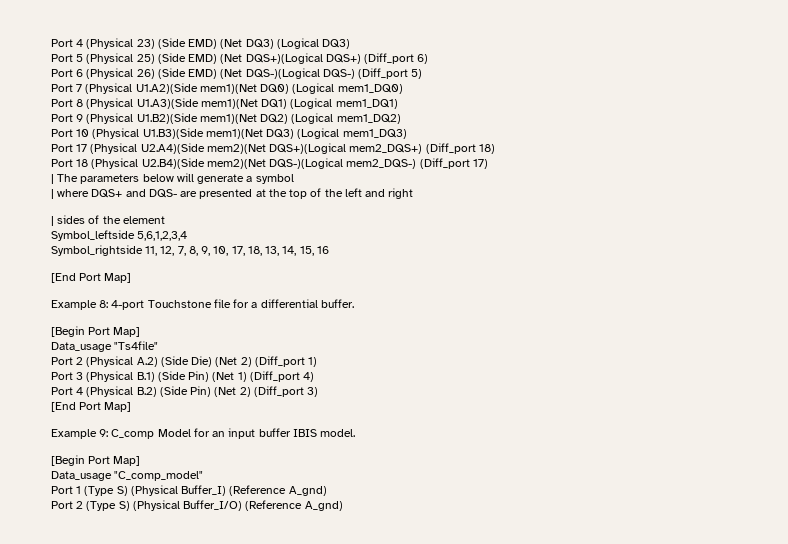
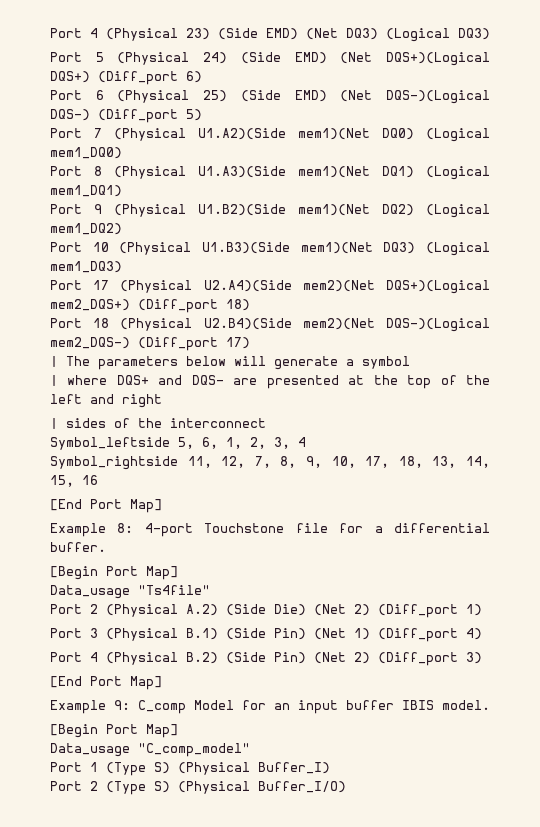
[136,54,155,64] 25) -> [203,52,228,64] 24)
[136,69,155,79] 26) -> [203,90,228,102] 25)
[122,216,165,224] element -> [170,418,266,428] interconnect
[137,231,188,241] 5,6,1,2,3,4 -> [178,437,306,449] 5, 6, 1, 2, 3, 4
[229,485,327,496] (Reference A_gnd) -> (330, 768) none
[245,500,343,511] (Reference A_gnd) -> (346, 787) none

